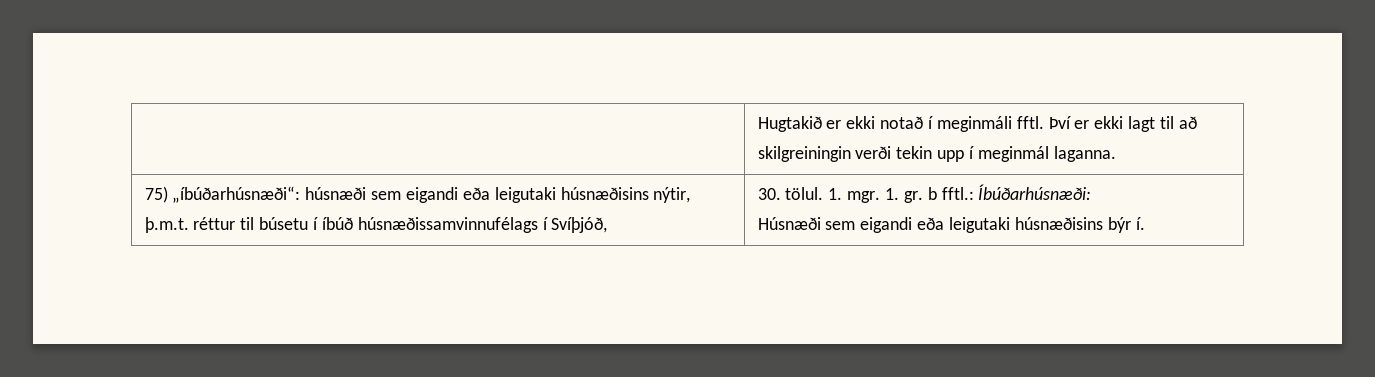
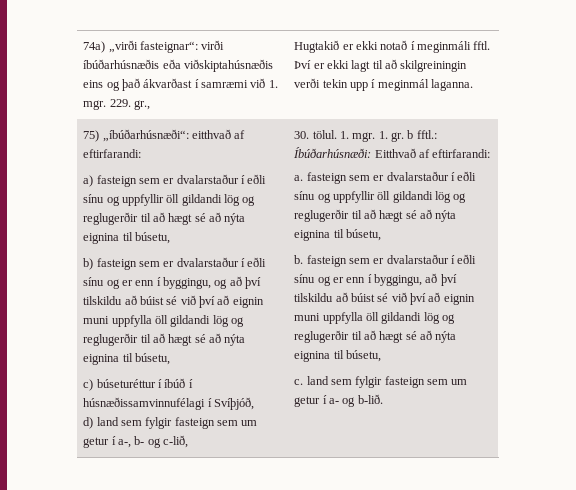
(757, 124) none -> [83,40,225,53] [83,59,273,72] [83,78,278,91] [83,99,150,110] 74a) „virði fasteignar“: virði íbúðarhúsnæðis eða viðskiptahúsnæðis eins og það ákvarðast í samræmi við 1. mgr. 229. gr.,
[305,187,691,203] [144,217,608,233] húsnæði sem eigandi eða leigutaki húsnæðisins nýtir, þ.m.t. réttur til búsetu í íbúð húsnæðissamvinnufélags í Svíþjóð, -> [191,129,246,139] [83,149,142,158] [83,174,267,187] [83,194,256,206] [83,212,246,225] [83,232,170,244] [83,257,267,270] [83,276,262,289] [83,295,264,308] [83,315,245,327] [83,333,246,346] [83,353,170,365] [83,378,193,391] [83,397,254,410] [83,417,258,429] [83,435,189,448] eitthvað af eftirfarandi: // a) fasteign sem er dvalarstaður í eðli sínu og uppfyllir öll gildandi lög og reglugerðir til að hægt sé að nýta eignina til búsetu, // b) fasteign sem er dvalarstaður í eðli sínu og er enn í byggingu, og að því tilskildu að búist sé við því að eignin muni uppfylla öll gildandi lög og reglugerðir til að hægt sé að nýta eignina til búsetu, // c) búseturéttur í íbúð í húsnæðissamvinnufélagi í Svíþjóð, // d) land sem fylgir fasteign sem um getur í a-, b- og c-lið,
[757,217,1145,233] // Húsnæði sem eigandi eða leigutaki húsnæðisins býr í. -> [374,148,491,158] [294,171,477,184] [294,191,467,203] [294,209,457,222] [294,229,381,241] [294,254,477,267] [294,273,457,286] [294,292,475,305] [294,312,456,324] [294,330,457,343] [294,350,381,362] [294,376,468,388] [294,394,383,407] Eitthvað af eftirfarandi: // a. fasteign sem er dvalarstaður í eðli sínu og uppfyllir öll gildandi lög og reglugerðir til að hægt sé að nýta eignina til búsetu, // b. fasteign sem er dvalarstaður í eðli sínu og er enn í byggingu, að því tilskildu að búist sé við því að eignin muni uppfylla öll gildandi lög og reglugerðir til að hægt sé að nýta eignina til búsetu, // c. land sem fylgir fasteign sem um getur í a- og b-lið.

